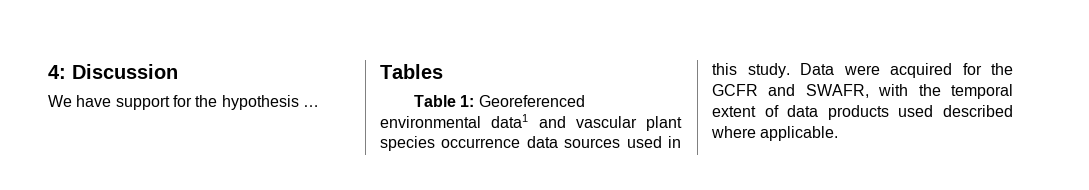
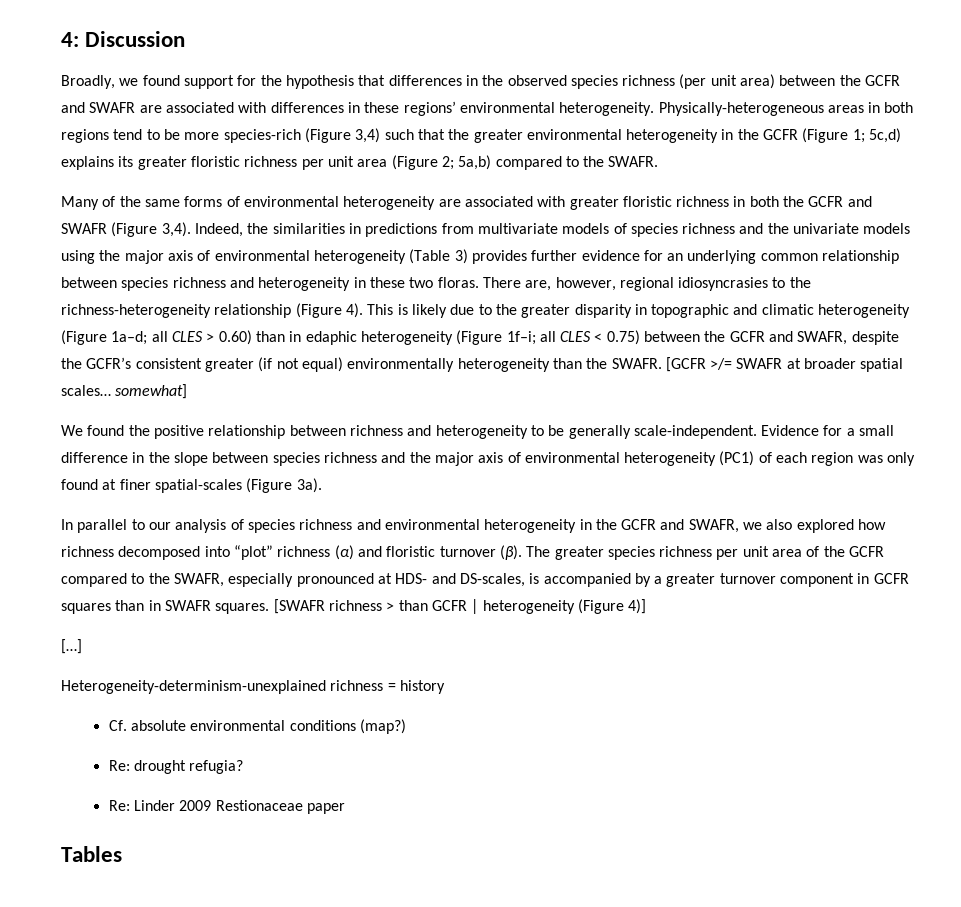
[48,95,112,107] We have -> [61,75,180,89] Broadly, we found
[302,105,319,107] [380,64,443,79] [414,95,585,107] [380,114,682,131] [380,136,681,151] [712,63,1013,78] [712,84,1013,99] [712,105,1013,120] [711,126,839,141] … // Tables // Table 1: Georeferenced environmental data1 and vascular plant species occurrence data sources used in this study. Data were acquired for the GCFR and SWAFR, with the temporal extent of data products used described where applicable. -> [358,74,901,89] [61,101,914,116] [61,128,902,143] [61,155,659,170] [61,196,872,210] [61,222,911,237] [61,249,900,264] [61,277,811,291] [61,303,911,318] [61,330,899,345] [61,357,904,372] [61,384,188,399] [61,425,895,439] [61,451,916,466] [61,478,322,493] [61,519,887,533] [61,545,885,560] [61,573,909,587] [61,599,647,614] [61,639,82,654] [61,680,445,694] [108,719,407,734] [108,760,244,774] [108,800,346,814] [61,846,122,862] that differences in the observed species richness (per unit area) between the GCFR and SWAFR are associated with differences in these regions’ environmental heterogeneity. Physically-heterogeneous areas in both regions tend to be more species-rich (Figure 3,4) such that the greater environmental heterogeneity in the GCFR (Figure 1; 5c,d) explains its greater floristic richness per unit area (Figure 2; 5a,b) compared to the SWAFR. // Many of the same forms of environmental heterogeneity are associated with greater floristic richness in both the GCFR and SWAFR (Figure 3,4). Indeed, the similarities in predictions from multivariate models of species richness and the univariate models using the major axis of environmental heterogeneity (Table 3) provides further evidence for an underlying common relationship between species richness and heterogeneity in these two floras. There are, however, regional idiosyncrasies to the richness-heterogeneity relationship (Figure 4). This is likely due to the greater disparity in topographic and climatic heterogeneity (Figure 1a–d; all CLES > 0.60) than in edaphic heterogeneity (Figure 1f–i; all CLES < 0.75) between the GCFR and SWAFR, despite the GCFR’s consistent greater (if not equal) environmentally heterogeneity than the SWAFR. [GCFR >/= SWAFR at broader spatial scales… somewhat] // We found the positive relationship between richness and heterogeneity to be generally scale-independent. Evidence for a small difference in the slope between species richness and the major axis of environmental heterogeneity (PC1) of each region was only found at finer spatial-scales (Figure 3a). // In parallel to our analysis of species richness and environmental heterogeneity in the GCFR and SWAFR, we also explored how richness decomposed into “plot” richness (α) and floristic turnover (β). The greater species richness per unit area of the GCFR compared to the SWAFR, especially pronounced at HDS- and DS-scales, is accompanied by a greater turnover component in GCFR squares than in SWAFR squares. [SWAFR richness > than GCFR | heterogeneity (Figure 4)] // […] // Heterogeneity-determinism-unexplained richness = history // Cf. absolute environmental conditions (map?) // Re: drought refugia? // Re: Linder 2009 Restionaceae paper // Tables

